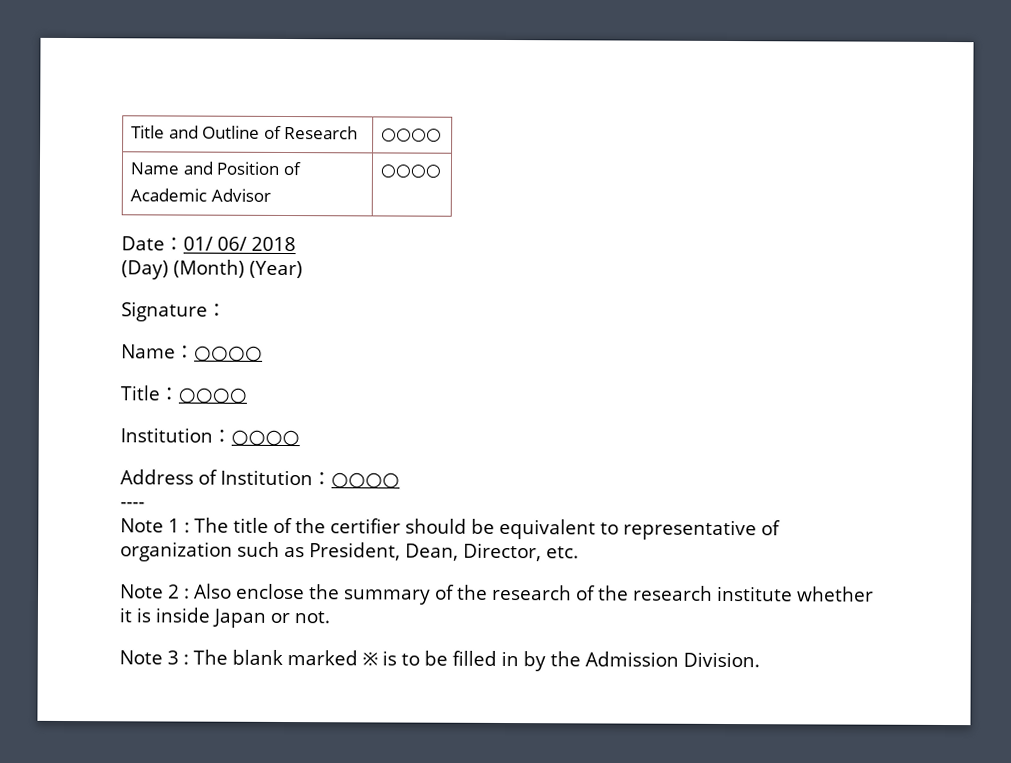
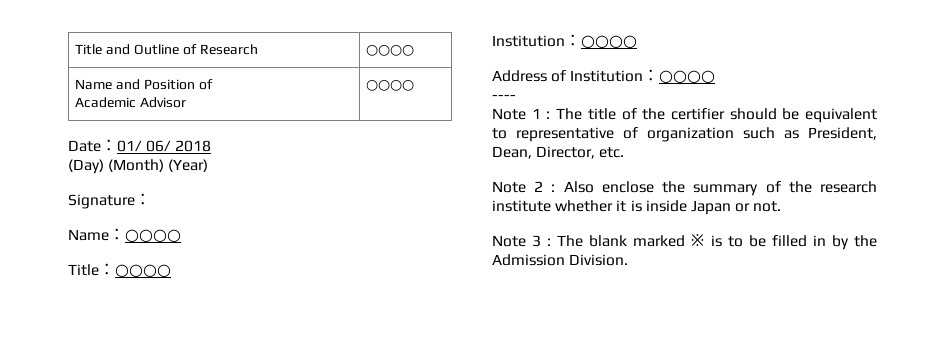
[576,585,713,601] of the research -> (877, 187) none

